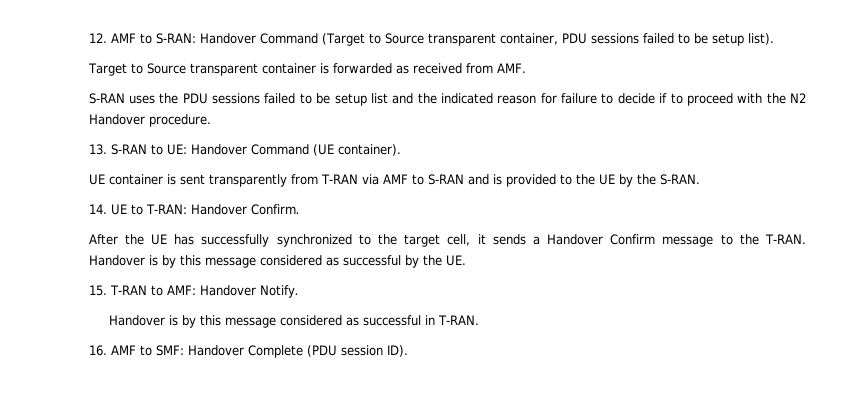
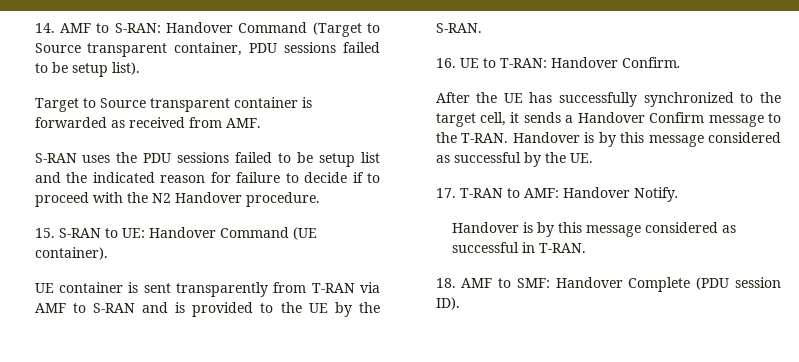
[88,33,107,43] 12. -> [34,23,55,33] 14.
[88,144,107,155] 13. -> [34,228,55,238] 15.
[88,204,107,214] 14. -> [435,58,456,68] 16.
[88,285,107,296] 15. -> [435,188,456,198] 17.
[88,345,107,356] 16. -> [435,278,456,288] 18.

